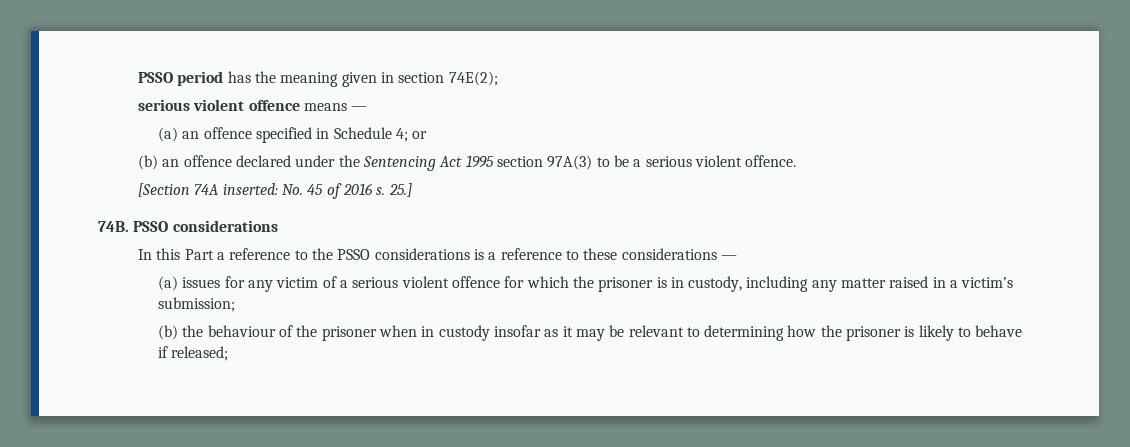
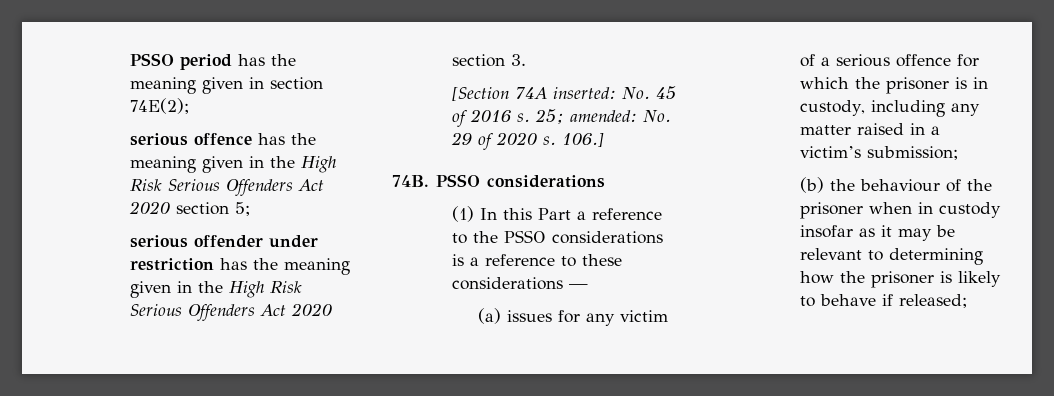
[193,99,368,111] [158,127,428,143] [138,155,797,171] violent offence means — // (a) an offence specified in Schedule 4; or // (b) an offence declared under the Sentencing Act 1995 section 97A(3) to be a serious violent offence. -> [193,133,316,145] [129,156,336,173] [129,179,324,196] [128,201,250,216] [129,235,318,248] [129,258,350,275] [129,281,302,298] [129,303,332,321] [451,54,526,67] offence has the meaning given in the High Risk Serious Offenders Act 2020 section 5; // serious offender under restriction has the meaning given in the High Risk Serious Offenders Act 2020 section 3.
[388,183,412,197] 25.] -> [534,109,671,124] [450,132,604,150] 25; amended: No. 29 of 2020 s. 106.]
(278, 226) none -> [451,206,474,222] (1)
[401,276,449,288] violent -> (891, 60) none

